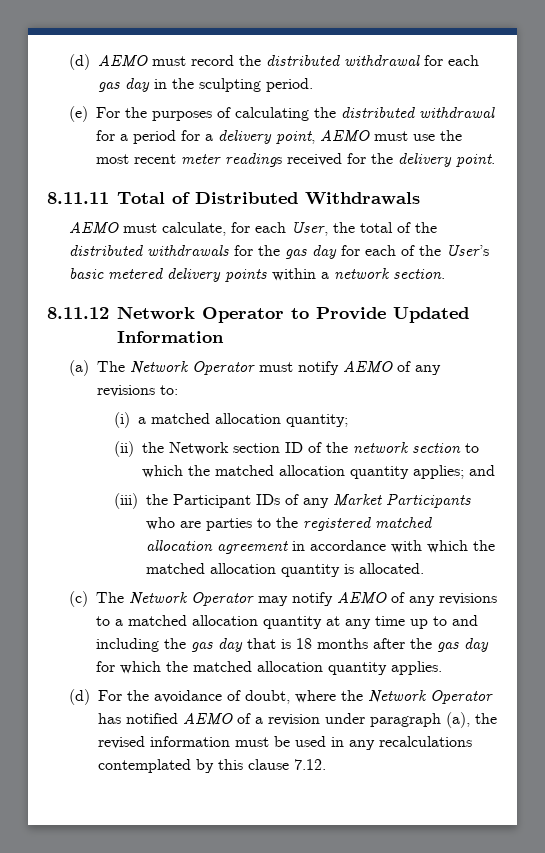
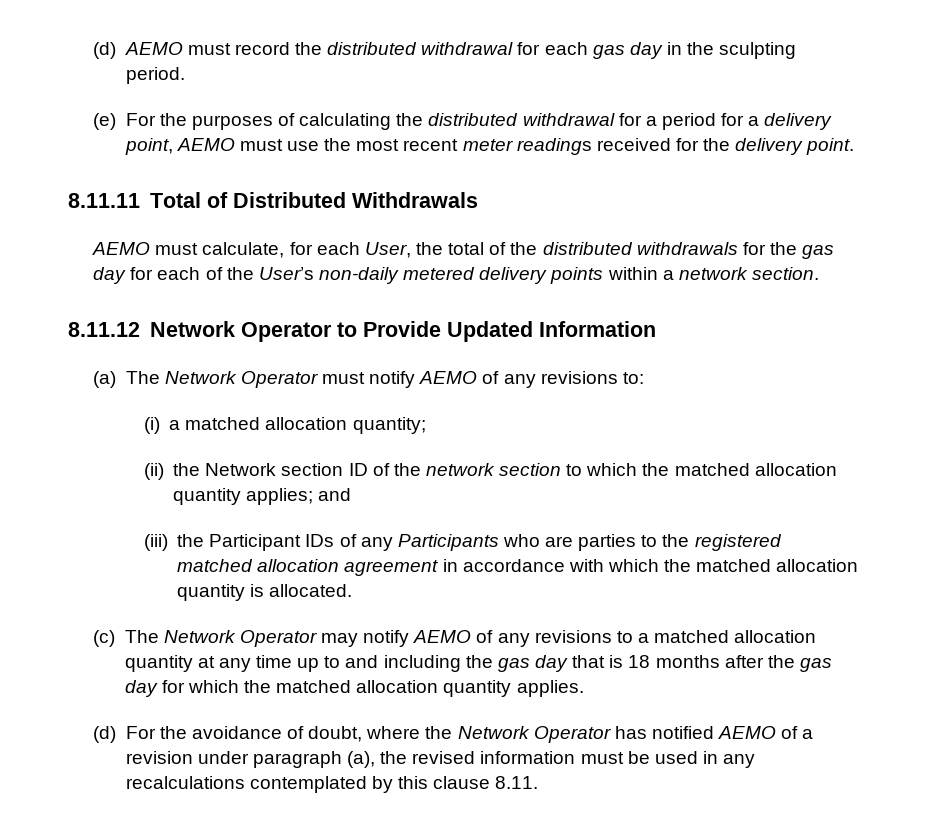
[69,268,105,279] basic -> [318,267,399,284] non-daily
[333,494,383,506] Market -> (393, 544) none
[294,759,327,770] 7.12. -> [495,776,539,789] 8.11.

